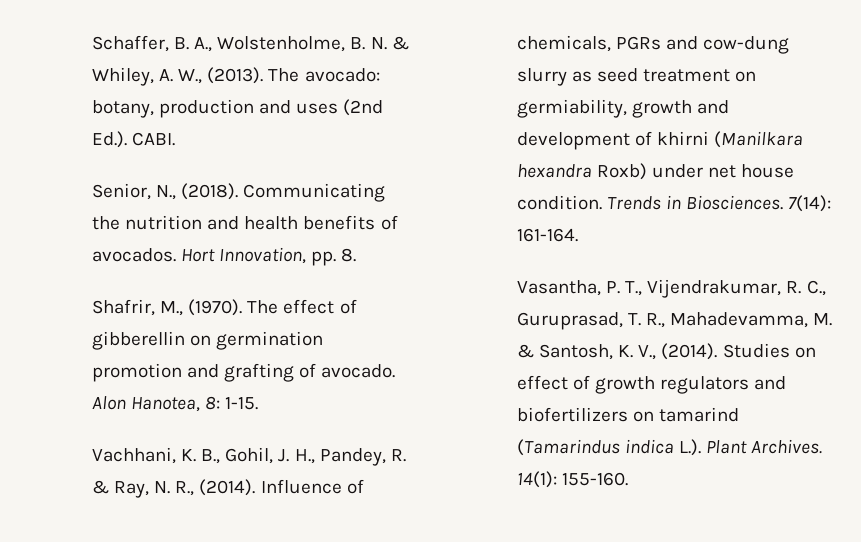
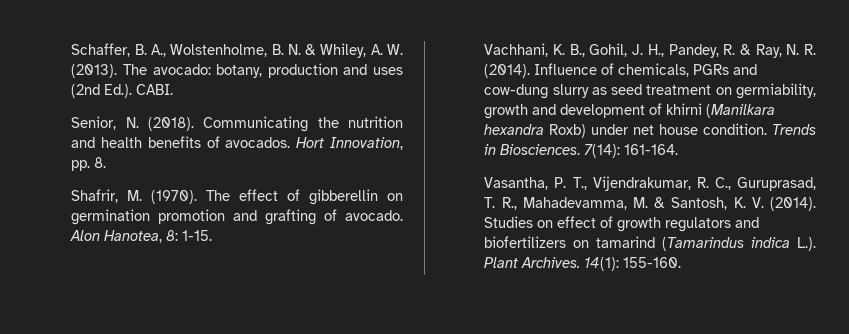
[178,69,203,84] W., -> [387,44,403,55] W.
[156,185,177,200] N., -> [125,117,139,128] N.
[160,301,184,316] M., -> [127,190,143,201] M.
[175,481,195,496] R., -> [804,44,817,55] R.
[638,345,657,360] V., -> [751,197,764,208] V.

